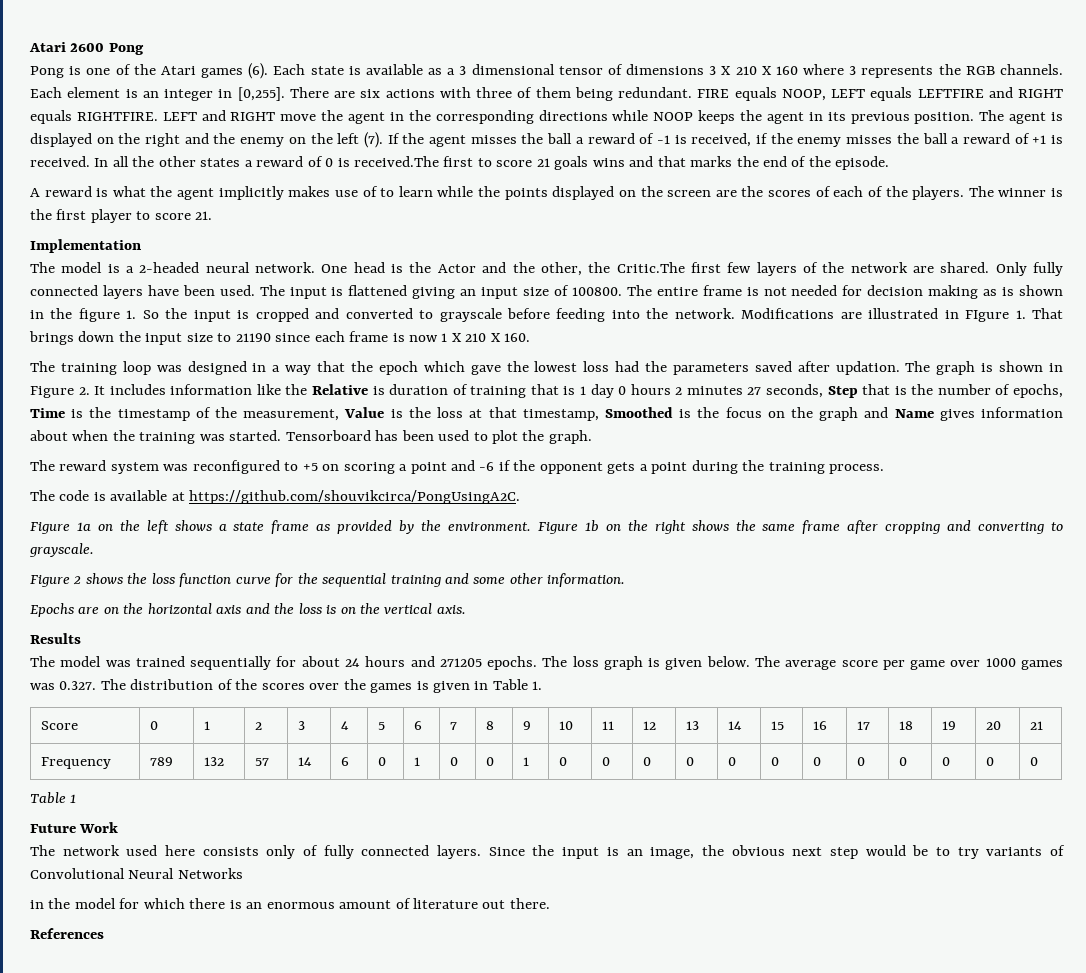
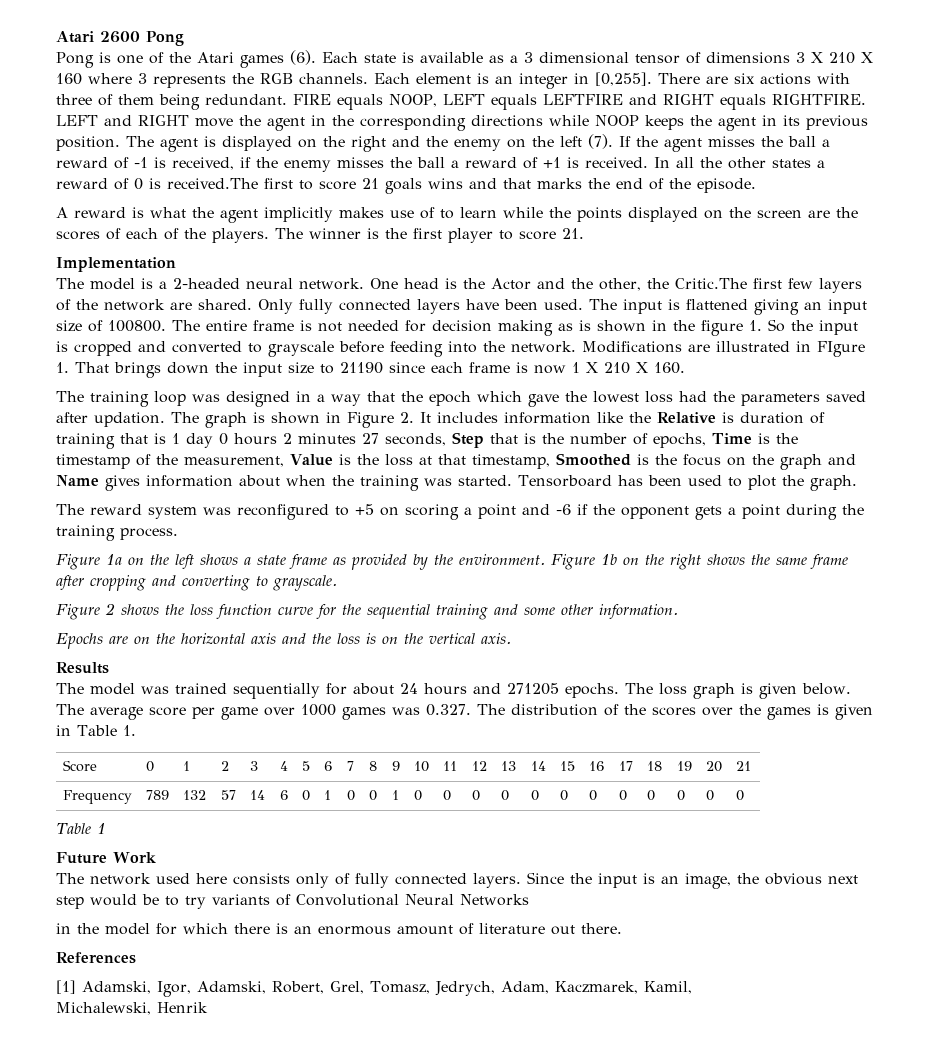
[30,490,521,504] // The code is available at https://github.com/shouvikcirca/PongUsingA2C. -> (178, 534) none
(104, 933) none -> [56,980,692,997] [56,1002,208,1015] // [1] Adamski, Igor, Adamski, Robert, Grel, Tomasz, Jedrych, Adam, Kaczmarek, Kamil, // Michalewski, Henrik

